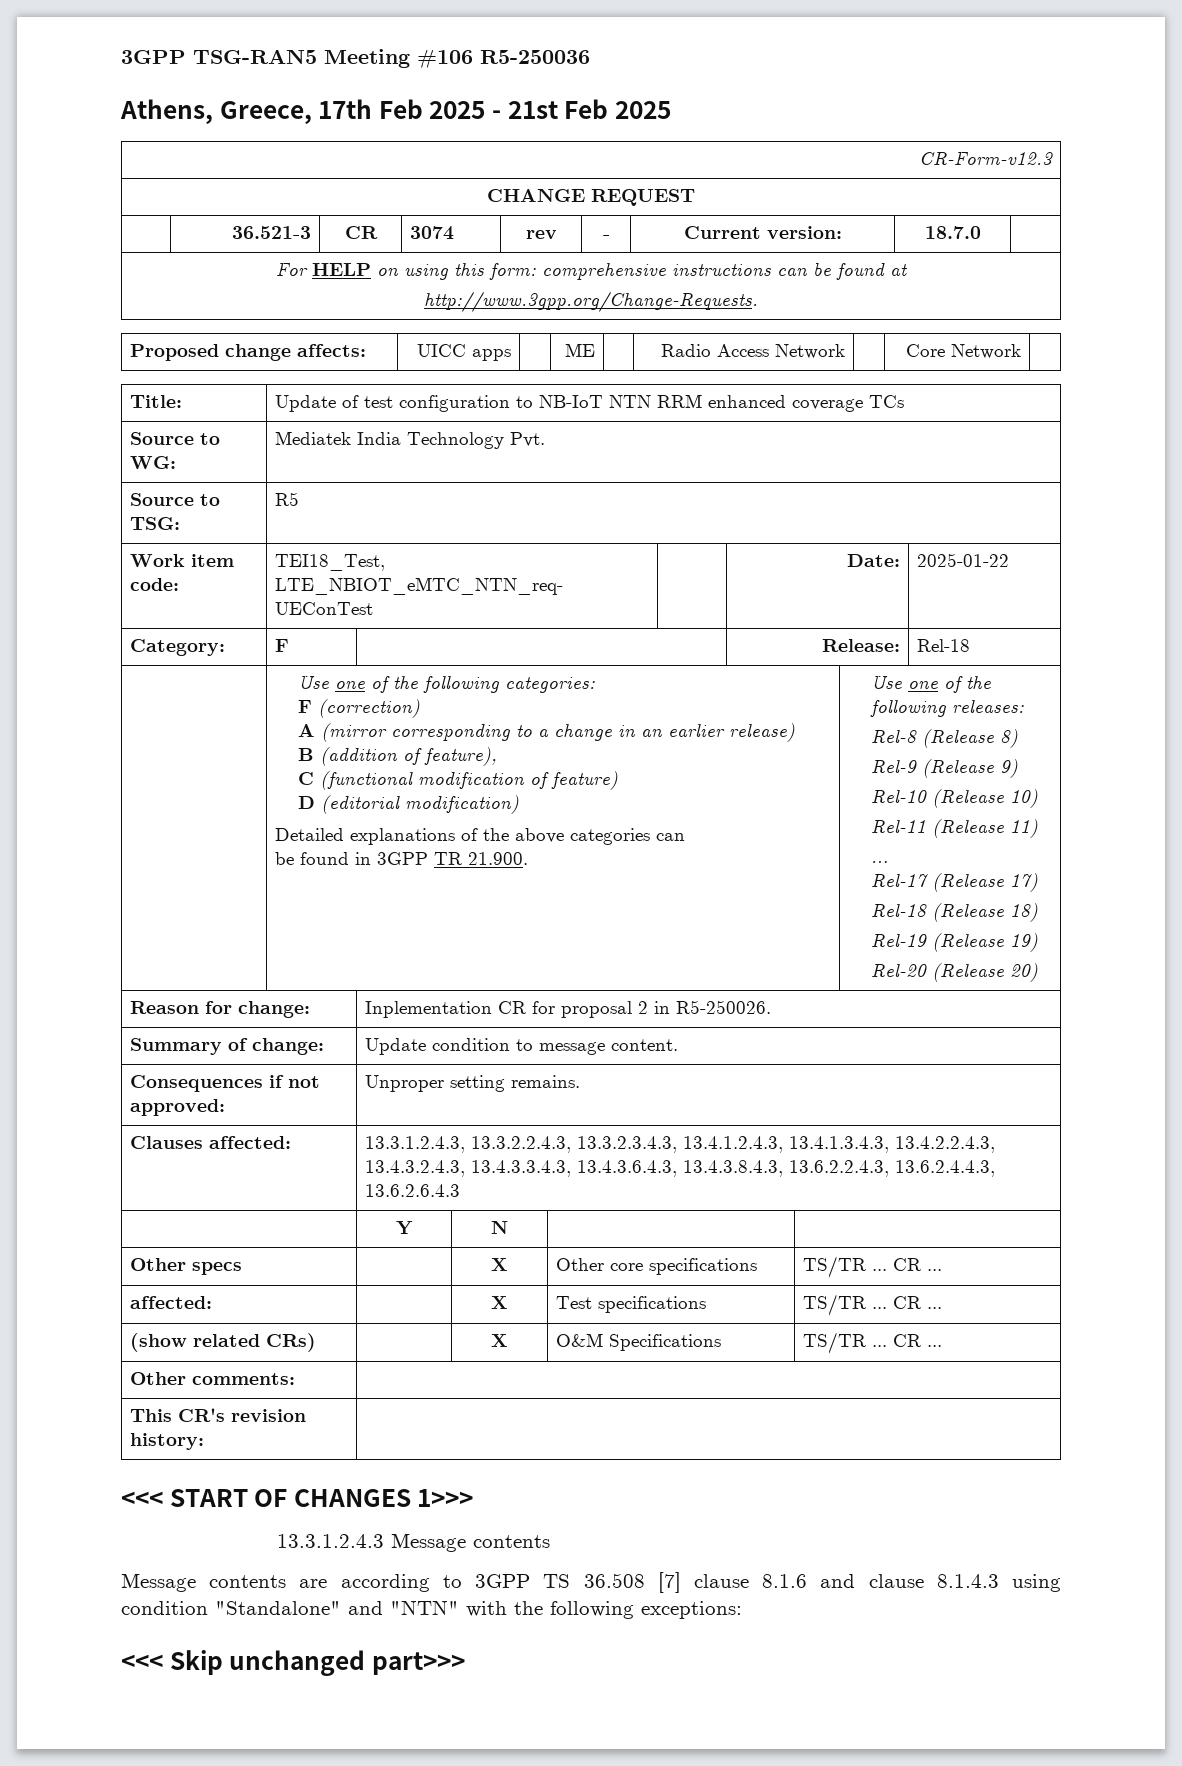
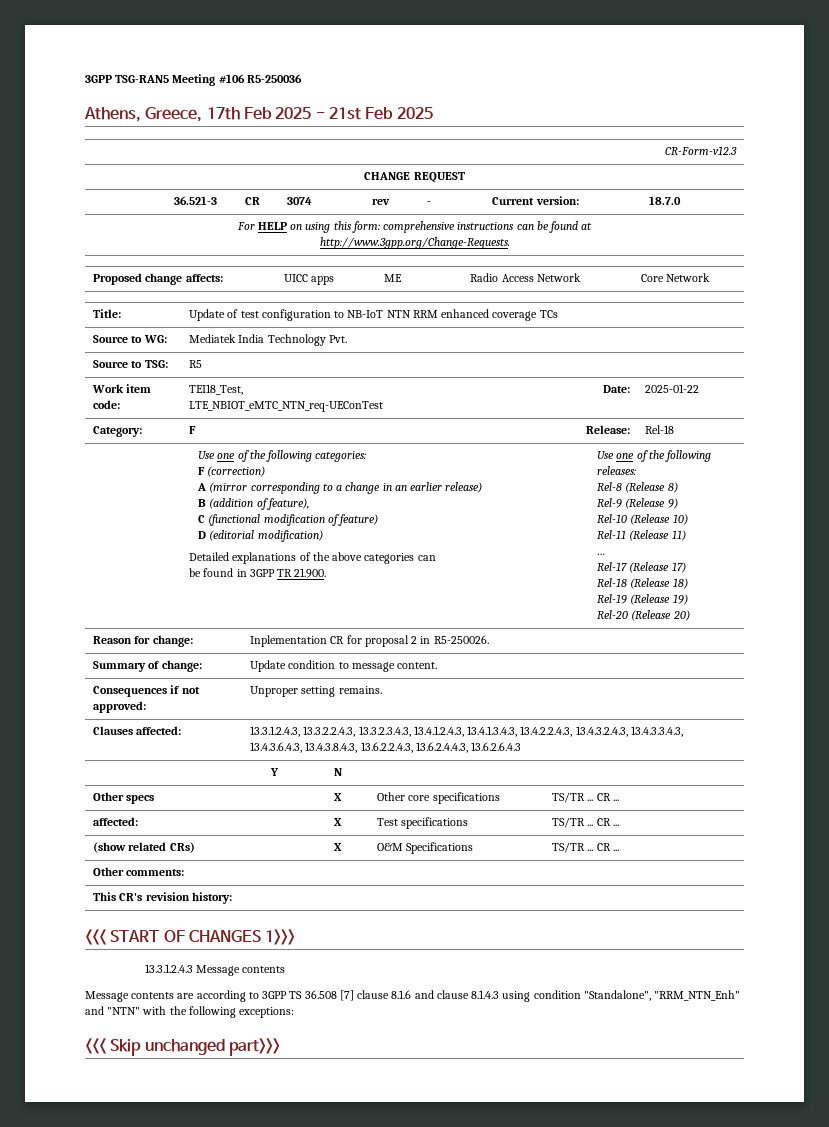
[215,1601,341,1615] "Standalone" -> [583,990,741,1001] "Standalone", "RRM_NTN_Enh"

